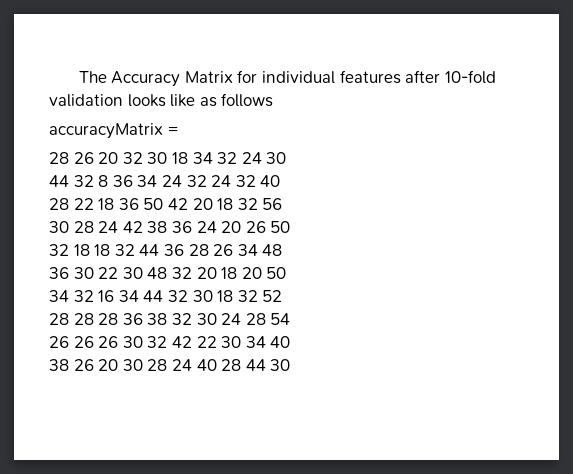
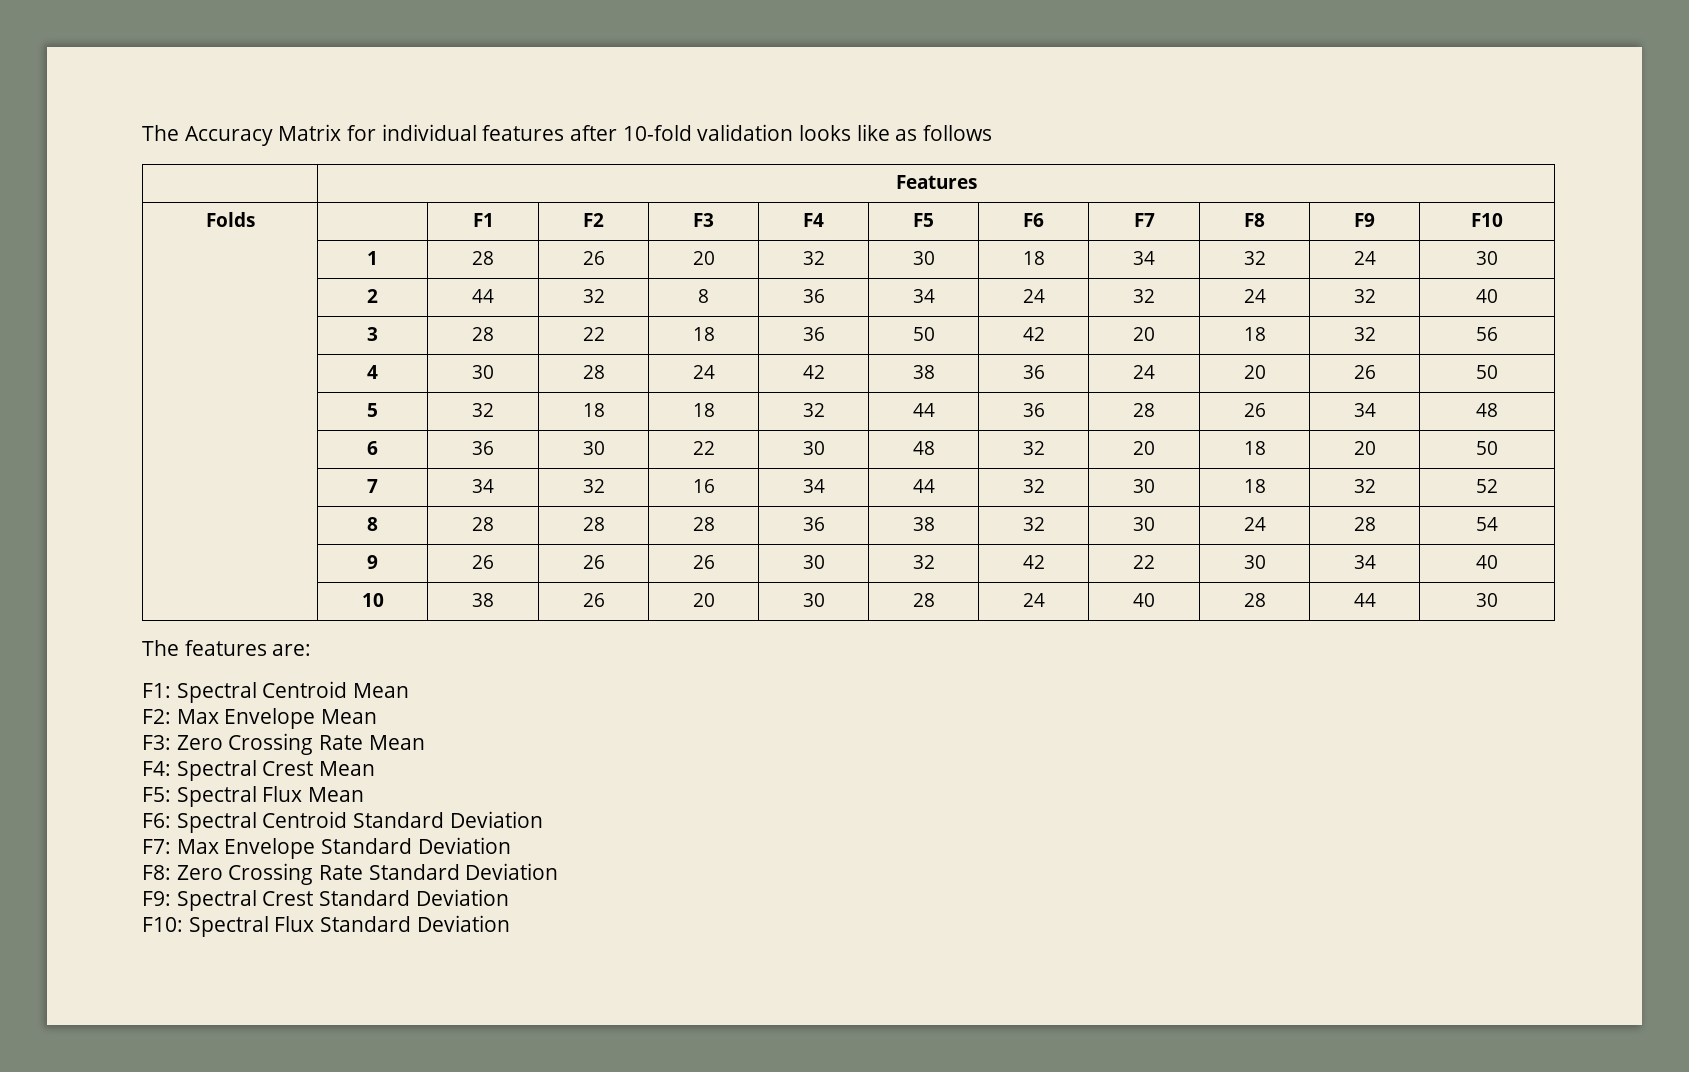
[49,123,178,139] [49,152,287,164] [49,175,281,187] [49,198,283,210] [49,221,291,233] [49,244,283,256] [49,267,287,279] [49,290,283,302] [49,313,291,325] [49,336,291,348] [49,359,291,371] // accuracyMatrix = // 28 26 20 32 30 18 34 32 24 30 // 44 32 8 36 34 24 32 24 32 40 // 28 22 18 36 50 42 20 18 32 56 // 30 28 24 42 38 36 24 20 26 50 // 32 18 18 32 44 36 28 26 34 48 // 36 30 22 30 48 32 20 18 20 50 // 34 32 16 34 44 32 30 18 32 52 // 28 28 28 36 38 32 30 24 28 54 // 26 26 26 30 32 42 22 30 34 40 // 38 26 20 30 28 24 40 28 44 30 -> [895,175,977,189] [205,212,255,227] [472,213,494,227] [583,213,604,227] [693,213,714,227] [803,213,824,227] [913,213,934,227] [1023,213,1044,227] [1133,213,1155,227] [1244,213,1265,227] [1354,213,1375,227] [1471,213,1503,227] [367,251,378,265] [472,251,494,265] [582,251,605,265] [692,251,715,265] [802,251,825,265] [912,251,935,265] [1022,251,1045,265] [1133,251,1155,265] [1243,251,1266,265] [1353,251,1376,265] [1476,251,1498,265] [367,289,378,303] [472,289,494,303] [582,289,605,303] [698,289,709,303] [802,289,825,303] [912,289,935,303] [1022,289,1045,303] [1133,289,1155,303] [1243,289,1266,303] [1353,289,1376,303] [1476,289,1498,303] [367,327,378,341] [472,327,494,341] [582,327,605,341] [692,327,715,341] [802,327,825,341] [912,327,935,341] [1022,327,1045,341] [1133,327,1155,341] [1243,327,1266,341] [1353,327,1376,341] [1476,327,1498,341] [367,365,378,379] [472,365,494,379] [582,365,605,379] [692,365,715,379] [802,365,825,379] [912,365,935,379] [1022,365,1045,379] [1133,365,1155,379] [1243,365,1266,379] [1353,365,1376,379] [1476,365,1498,379] [367,403,378,417] [472,403,494,417] [582,403,605,417] [692,403,715,417] [802,403,825,417] [912,403,935,417] [1022,403,1045,417] [1133,403,1155,417] [1243,403,1266,417] [1353,403,1376,417] [1476,403,1498,417] [367,441,378,455] [472,441,494,455] [582,441,605,455] [692,441,715,455] [802,441,825,455] [912,441,935,455] [1022,441,1045,455] [1133,441,1155,455] [1243,441,1266,455] [1353,441,1376,455] [1476,441,1498,455] [367,479,378,493] [472,479,494,493] [582,479,605,493] [692,479,715,493] [802,479,825,493] [912,479,935,493] [1022,479,1045,493] [1133,479,1155,493] [1243,479,1266,493] [1353,479,1376,493] [1476,479,1498,493] [367,517,378,531] [472,517,494,531] [582,517,605,531] [692,517,715,531] [802,517,825,531] [912,517,935,531] [1022,517,1045,531] [1133,517,1155,531] [1243,517,1266,531] [1353,517,1376,531] [1476,517,1498,531] [367,555,378,569] [472,555,494,569] [582,555,605,569] [692,555,715,569] [802,555,825,569] [912,555,935,569] [1022,555,1045,569] [1133,555,1155,569] [1243,555,1266,569] [1353,555,1376,569] [1476,555,1498,569] [361,593,384,607] [472,593,494,607] [582,593,605,607] [692,593,715,607] [802,593,825,607] [912,593,935,607] [1022,593,1045,607] [1133,593,1155,607] [1243,593,1266,607] [1353,593,1376,607] [1476,593,1498,607] [142,640,312,656] [142,681,410,703] [142,708,378,729] [142,733,425,755] [142,760,376,781] [142,786,365,807] [142,811,543,833] [142,837,511,859] [142,863,559,885] [142,889,509,911] [142,915,510,937] // | Features // Folds | | F1 | F2 | F3 | F4 | F5 | F6 | F7 | F8 | F9 | F10 // | 1 | 28 | 26 | 20 | 32 | 30 | 18 | 34 | 32 | 24 | 30 // | 2 | 44 | 32 | 8 | 36 | 34 | 24 | 32 | 24 | 32 | 40 // | 3 | 28 | 22 | 18 | 36 | 50 | 42 | 20 | 18 | 32 | 56 // | 4 | 30 | 28 | 24 | 42 | 38 | 36 | 24 | 20 | 26 | 50 // | 5 | 32 | 18 | 18 | 32 | 44 | 36 | 28 | 26 | 34 | 48 // | 6 | 36 | 30 | 22 | 30 | 48 | 32 | 20 | 18 | 20 | 50 // | 7 | 34 | 32 | 16 | 34 | 44 | 32 | 30 | 18 | 32 | 52 // | 8 | 28 | 28 | 28 | 36 | 38 | 32 | 30 | 24 | 28 | 54 // | 9 | 26 | 26 | 26 | 30 | 32 | 42 | 22 | 30 | 34 | 40 // | 10 | 38 | 26 | 20 | 30 | 28 | 24 | 40 | 28 | 44 | 30 // The features are: // F1: Spectral Centroid Mean // F2: Max Envelope Mean // F3: Zero Crossing Rate Mean // F4: Spectral Crest Mean // F5: Spectral Flux Mean // F6: Spectral Centroid Standard Deviation // F7: Max Envelope Standard Deviation // F8: Zero Crossing Rate Standard Deviation // F9: Spectral Crest Standard Deviation // F10: Spectral Flux Standard Deviation

